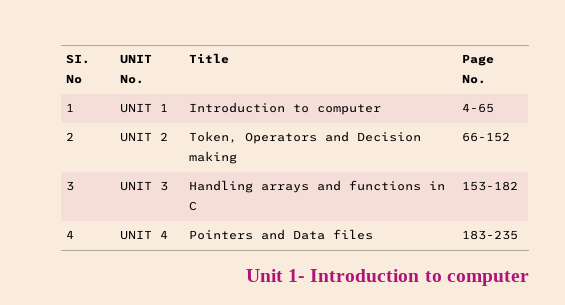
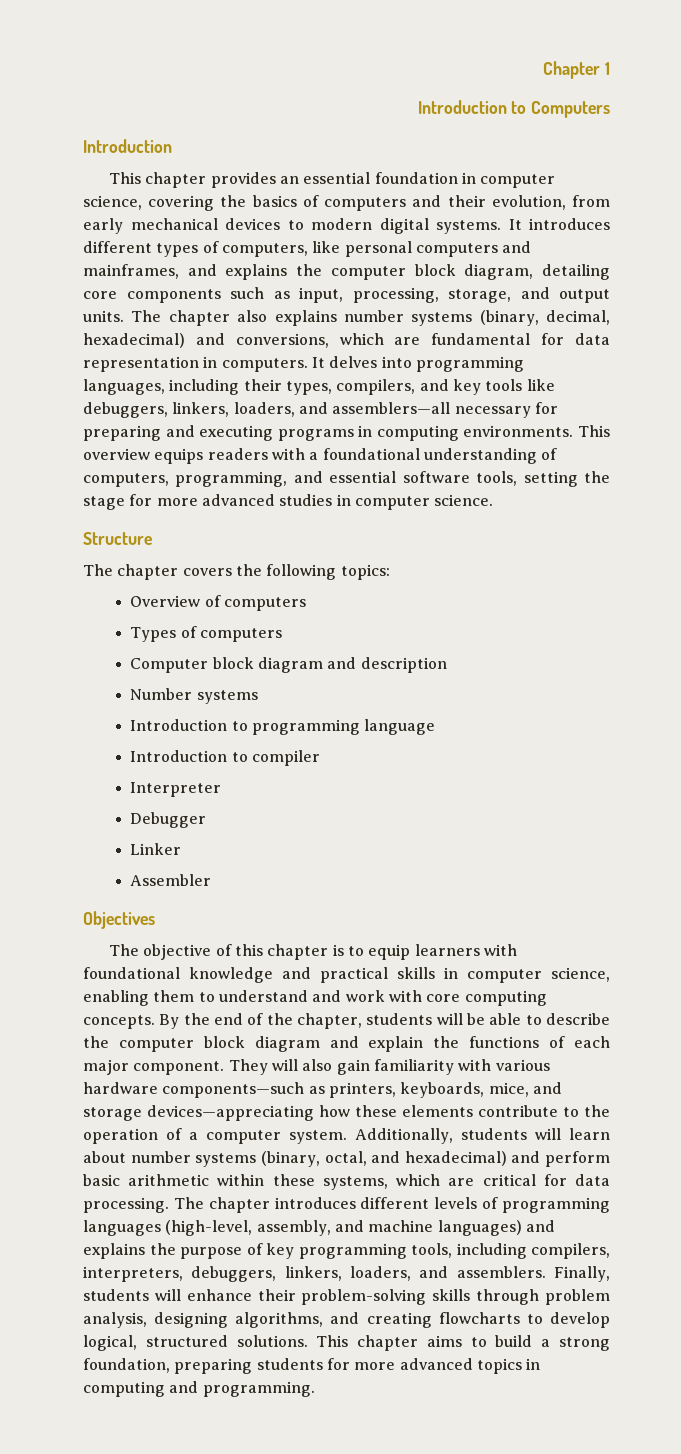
[66,54,91,64] [66,74,83,84] [120,54,153,64] [120,74,145,84] [189,53,230,64] [462,54,495,66] [462,74,487,84] [66,103,75,112] [120,103,169,113] [189,102,382,115] [462,103,495,113] [66,132,75,141] [120,132,169,142] [189,131,422,144] [189,151,238,164] [462,132,511,142] [66,181,75,191] [120,181,169,191] [189,180,446,193] [189,201,198,211] [462,181,519,191] [66,230,75,239] [120,230,169,240] [189,229,374,240] [462,230,519,240] [245,269,529,286] SI. No | UNIT No. | Title | Page No. // 1 | UNIT 1 | Introduction to computer | 4-65 // 2 | UNIT 2 | Token, Operators and Decision making | 66-152 // 3 | UNIT 3 | Handling arrays and functions in C | 153-182 // 4 | UNIT 4 | Pointers and Data files | 183-235 // Unit 1- Introduction to computer -> [543,61,610,79] [417,100,610,118] [83,139,172,153] [109,172,556,188] [83,195,610,211] [83,218,610,234] [83,241,532,257] [83,264,610,280] [83,287,610,303] [83,310,610,326] [83,333,610,348] [83,356,524,372] [83,379,555,395] [83,402,558,418] [83,425,610,441] [83,448,558,464] [83,471,610,487] [83,494,494,510] [83,532,152,545] [83,564,390,580] [130,595,307,611] [130,626,283,642] [130,657,447,673] [130,688,258,704] [130,719,436,735] [130,750,321,766] [130,782,222,797] [130,812,207,828] [130,843,182,855] [130,874,212,886] [83,911,155,929] [109,944,518,960] [83,967,610,983] [83,990,547,1006] [83,1013,610,1029] [83,1036,611,1052] [83,1059,550,1075] [83,1082,562,1098] [83,1105,610,1121] [83,1128,610,1144] [83,1151,610,1167] [83,1174,610,1190] [83,1197,610,1213] [83,1220,555,1236] [83,1243,610,1259] [83,1266,610,1282] [83,1289,610,1305] [83,1312,611,1328] [83,1335,610,1351] [83,1358,541,1374] [83,1381,315,1397] Chapter 1 // Introduction to Computers // Introduction // This chapter provides an essential foundation in computer science, covering the basics of computers and their evolution, from early mechanical devices to modern digital systems. It introduces different types of computers, like personal computers and mainframes, and explains the computer block diagram, detailing core components such as input, processing, storage, and output units. The chapter also explains number systems (binary, decimal, hexadecimal) and conversions, which are fundamental for data representation in computers. It delves into programming languages, including their types, compilers, and key tools like debuggers, linkers, loaders, and assemblers—all necessary for preparing and executing programs in computing environments. This overview equips readers with a foundational understanding of computers, programming, and essential software tools, setting the stage for more advanced studies in computer science. // Structure // The chapter covers the following topics: // Overview of computers // Types of computers // Computer block diagram and description // Number systems // Introduction to programming language // Introduction to compiler // Interpreter // Debugger // Linker // Assembler // Objectives // The objective of this chapter is to equip learners with foundational knowledge and practical skills in computer science, enabling them to understand and work with core computing concepts. By the end of the chapter, students will be able to describe the computer block diagram and explain the functions of each major component. They will also gain familiarity with various hardware components—such as printers, keyboards, mice, and storage devices—appreciating how these elements contribute to the operation of a computer system. Additionally, students will learn about number systems (binary, octal, and hexadecimal) and perform basic arithmetic within these systems, which are critical for data processing. The chapter introduces different levels of programming languages (high-level, assembly, and machine languages) and explains the purpose of key programming tools, including compilers, interpreters, debuggers, linkers, loaders, and assemblers. Finally, students will enhance their problem-solving skills through problem analysis, designing algorithms, and creating flowcharts to develop logical, structured solutions. This chapter aims to build a strong foundation, preparing students for more advanced topics in computing and programming.

